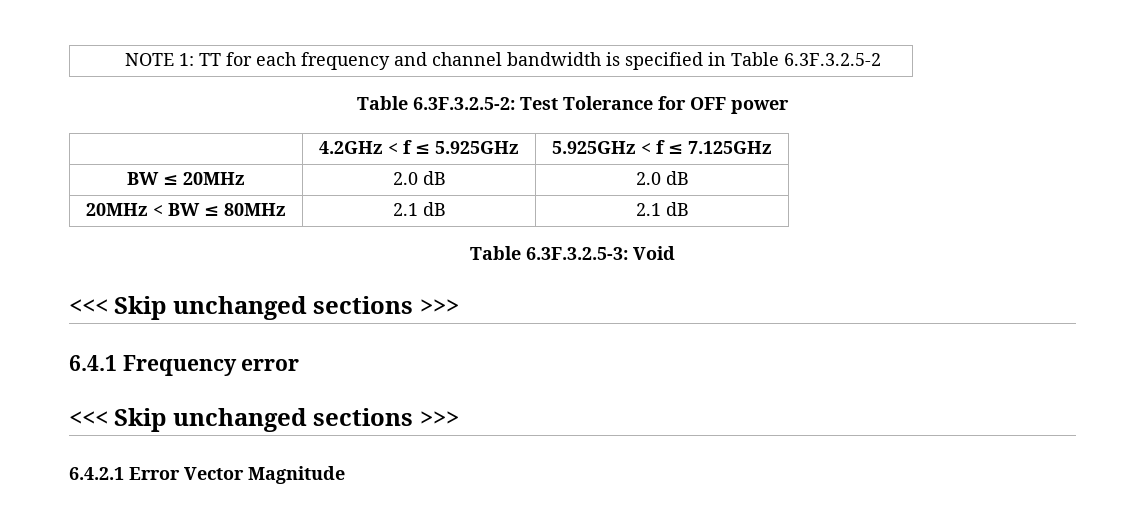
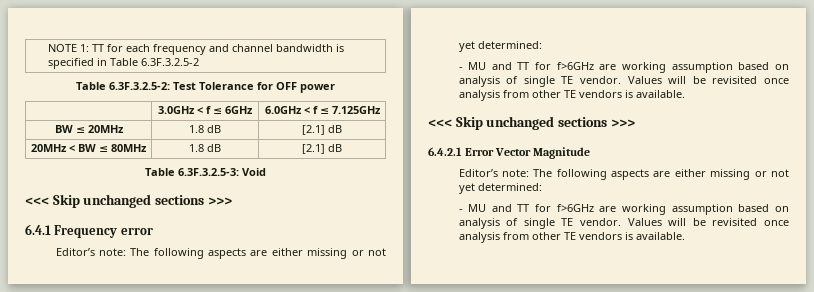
[319,140,519,154] [552,141,636,154] 4.2GHz < f ≤ 5.925GHz | 5.925GHz -> [158,106,253,114] [264,106,302,114] 3.0GHz < f ≤ 6GHz | 6.0GHz
[392,171,446,185] [635,172,661,185] 2.0 dB | 2.0 -> [189,125,221,133] [302,125,325,135] 1.8 dB | [2.1]
[392,202,446,216] [635,203,661,216] 2.1 dB | 2.1 -> [189,144,221,152] [302,144,325,154] 1.8 dB | [2.1]
(300, 365) none -> [55,248,387,259] [458,41,542,52] [458,62,789,73] [458,76,789,87] [458,90,685,101] // Editor’s note: The following aspects are either missing or not yet determined: // - MU and TT for f>6GHz are working assumption based on analysis of single TE vendor. Values will be revisited once analysis from other TE vendors is available.
(345, 475) none -> [458,169,790,180] [458,183,542,194] [458,204,789,215] [458,218,789,229] [458,232,685,243] // Editor’s note: The following aspects are either missing or not yet determined: // - MU and TT for f>6GHz are working assumption based on analysis of single TE vendor. Values will be revisited once analysis from other TE vendors is available.

